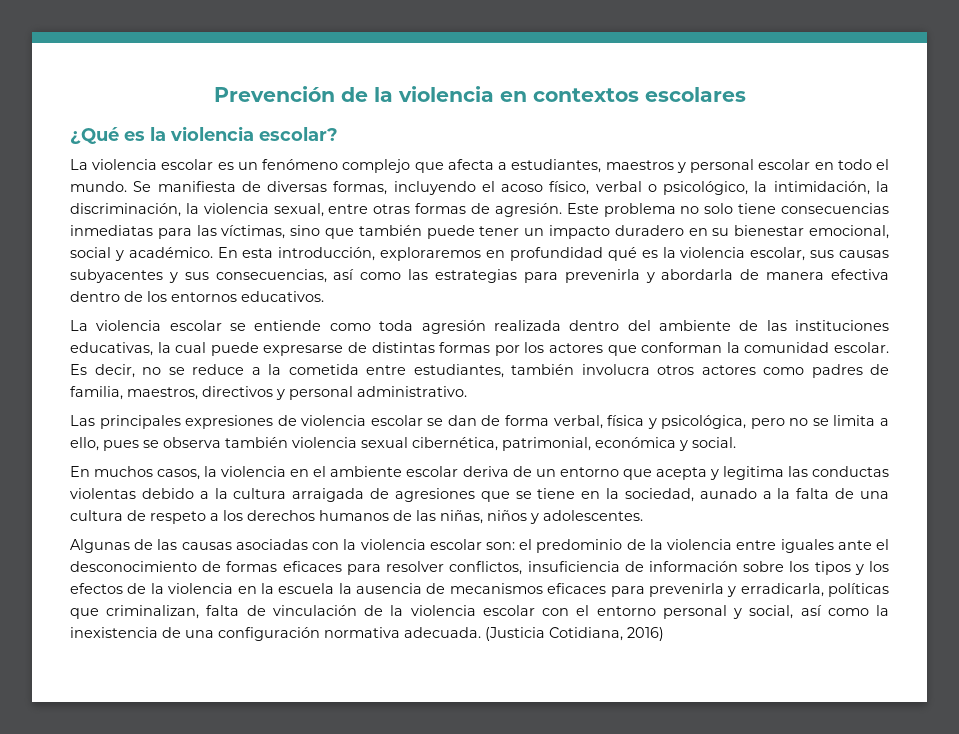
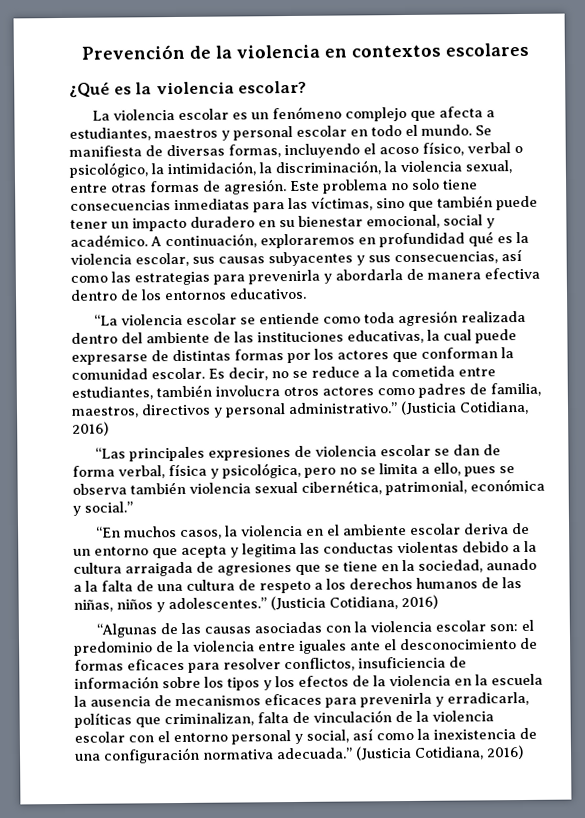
[217,247,376,261] En esta introducción, -> [150,233,257,249] A continuación,
[70,320,88,331] La -> [94,314,119,326] “La
[357,386,467,397] [70,415,95,426] administrativo. // Las -> [288,400,529,416] [72,421,109,436] [95,447,127,459] administrativo.” (Justicia Cotidiana, 2016) // “Las
[692,437,736,448] [70,466,90,477] social. // En -> [84,501,133,513] [96,526,122,538] social.” // “En
[543,510,643,521] [70,539,130,553] adolescentes. // Algunas -> [168,594,438,611] [96,623,158,638] adolescentes.” (Justicia Cotidiana, 2016) // “Algunas
[404,627,481,638] adecuada. -> [276,747,353,760] adecuada.”

